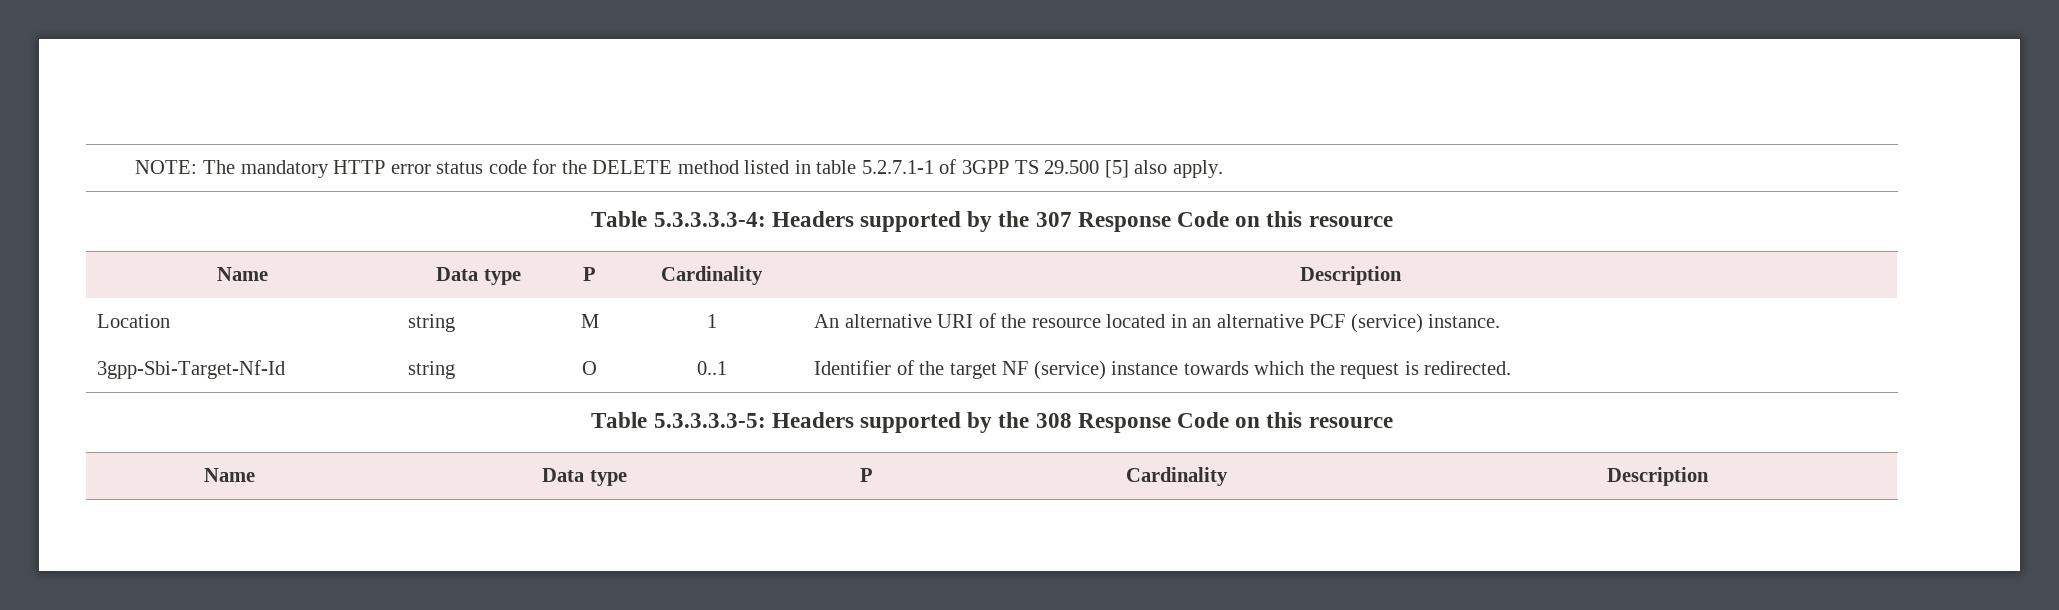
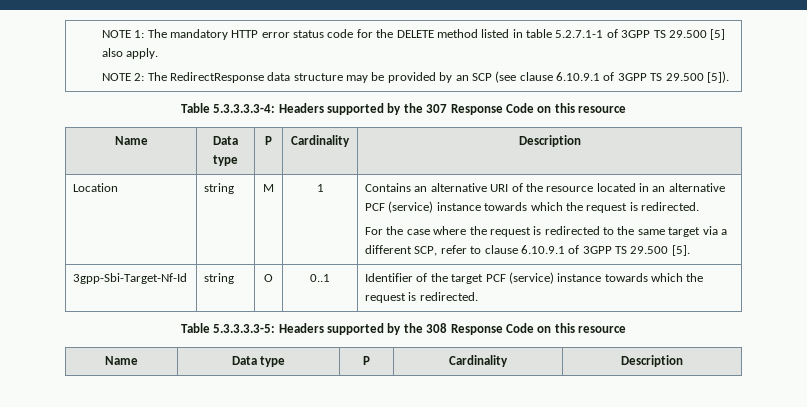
[135,160,198,174] NOTE: -> [101,30,145,38] NOTE 1:
(1223, 169) none -> [101,71,729,83] // NOTE 2: The RedirectResponse data structure may be provided by an SCP (see clause 6.10.9.1 of 3GPP TS 29.500 [5]).
[813,314,839,328] An -> [365,183,428,192] Contains an
[1428,314,1501,328] instance. -> [436,202,700,213] [365,226,727,237] [365,245,690,256] instance towards which the request is redirected. // For the case where the request is redirected to the same target via a different SCP, refer to clause 6.10.9.1 of 3GPP TS 29.500 [5].
[1002,361,1029,375] NF -> [485,274,506,282] PCF

